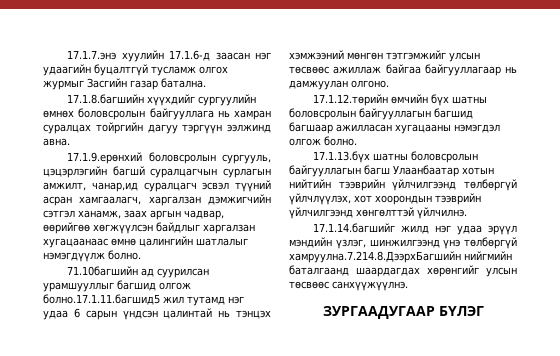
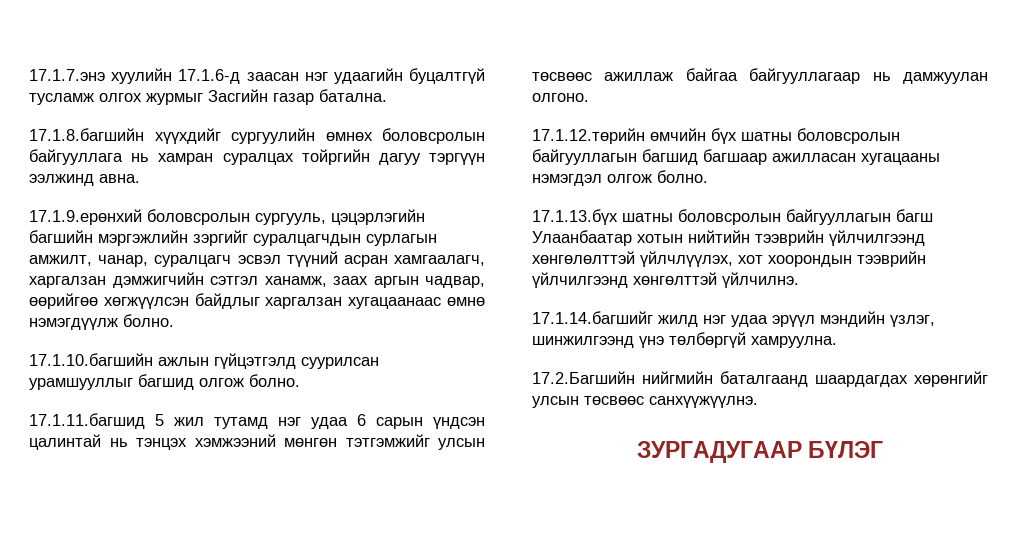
[112,166,218,178] багшй суралцагчын -> [29,230,361,246] багшийн мэргэжлийн зэргийг суралцагчдын
[91,182,138,192] чанар,ид -> [98,255,149,267] чанар,
[139,236,248,247] цалингийн шатлалыг -> (486, 301) none
[67,266,155,277] 71.10багшийн ад -> [29,353,296,369] 17.1.10.багшийн ажлын гүйцэтгэлд
[43,294,160,305] болно.17.1.11.багшид5 -> [249,374,300,387] [29,413,164,429] болно. // 17.1.11.багшид 5
[464,179,517,191] төлбөргүй -> [532,251,635,264] хөнгөлөлттэй
[289,251,461,263] хамруулна.7.214.8.ДээрхБагшийн -> [751,336,837,348] [532,371,635,384] хамруулна. // 17.2.Багшийн
[322,306,435,319] ЗУРГААДУГААР -> [636,441,802,463] ЗУРГАДУГААР

